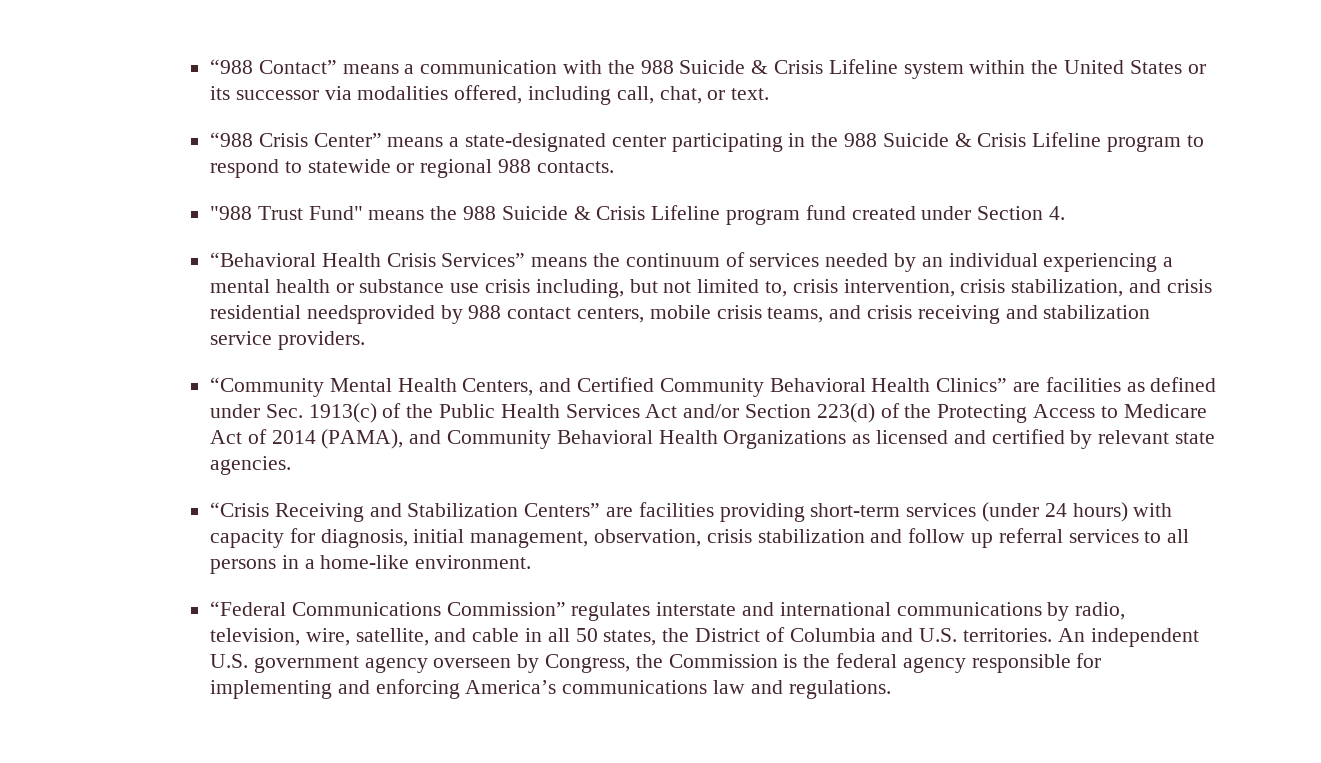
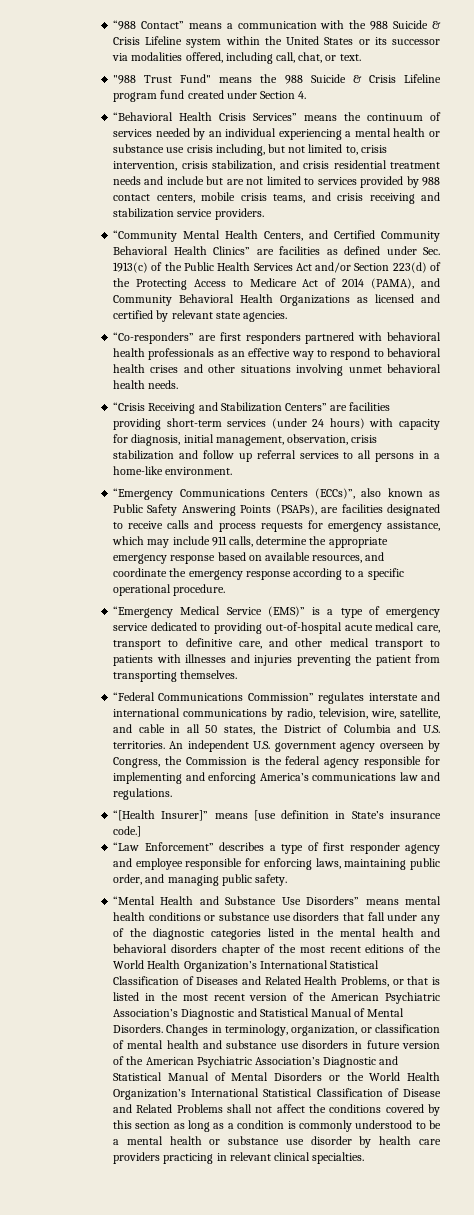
[210,132,1204,152] [210,159,614,178] // “988 Crisis Center” means a state-designated center participating in the 988 Suicide & Crisis Lifeline program to respond to statewide or regional 988 contacts. -> (361, 57) none
[306,305,435,324] needsprovided -> [390,162,441,169] [113,176,404,188] treatment needs and include but are not limited to services provided
(292, 465) none -> [113,332,441,344] [113,348,441,360] [113,364,442,376] [113,380,179,389] // “Co-responders” are first responders partnered with behavioral health professionals as an effective way to respond to behavioral health crises and other situations involving unmet behavioral health needs.
(532, 562) none -> [113,488,441,500] [113,504,441,516] [113,520,440,532] [112,536,388,548] [113,552,385,564] [113,568,404,580] [113,584,226,596] [113,606,441,618] [113,622,441,634] [113,638,441,650] [113,654,441,666] [113,670,238,682] // “Emergency Communications Centers (ECCs)”, also known as Public Safety Answering Points (PSAPs), are facilities designated to receive calls and process requests for emergency assistance, which may include 911 calls, determine the appropriate emergency response based on available resources, and coordinate the emergency response according to a specific operational procedure. // “Emergency Medical Service (EMS)” is a type of emergency service dedicated to providing out-of-hospital acute medical care, transport to definitive care, and other medical transport to patients with illnesses and injuries preventing the patient from transporting themselves.
(891, 689) none -> [113,810,442,821] [113,826,142,837] [113,842,441,854] [113,858,440,870] [113,874,287,886] [113,896,442,905] [113,912,441,924] [113,928,440,940] [113,944,441,956] [113,960,379,972] [113,976,441,987] [113,992,440,1004] [113,1008,405,1020] [113,1024,440,1036] [113,1040,440,1049] [113,1056,399,1068] [113,1072,441,1081] [113,1088,441,1100] [113,1104,440,1116] [113,1120,441,1132] [113,1136,441,1148] [113,1152,365,1164] // “[Health Insurer]” means [use definition in State’s insurance code.] // “Law Enforcement” describes a type of first responder agency and employee responsible for enforcing laws, maintaining public order, and managing public safety. // “Mental Health and Substance Use Disorders” means mental health conditions or substance use disorders that fall under any of the diagnostic categories listed in the mental health and behavioral disorders chapter of the most recent editions of the World Health Organization’s International Statistical Classification of Diseases and Related Health Problems, or that is listed in the most recent version of the American Psychiatric Association’s Diagnostic and Statistical Manual of Mental Disorders. Changes in terminology, organization, or classification of mental health and substance use disorders in future version of the American Psychiatric Association’s Diagnostic and Statistical Manual of Mental Disorders or the World Health Organization’s International Statistical Classification of Disease and Related Problems shall not affect the conditions covered by this section as long as a condition is commonly understood to be a mental health or substance use disorder by health care providers practicing in relevant clinical specialties.

